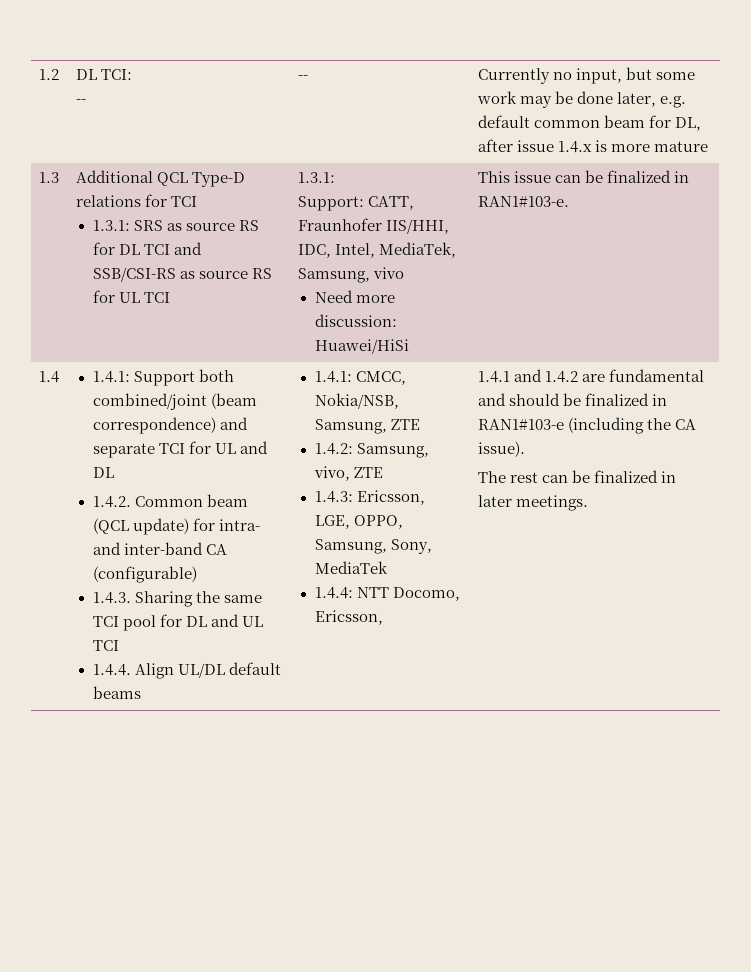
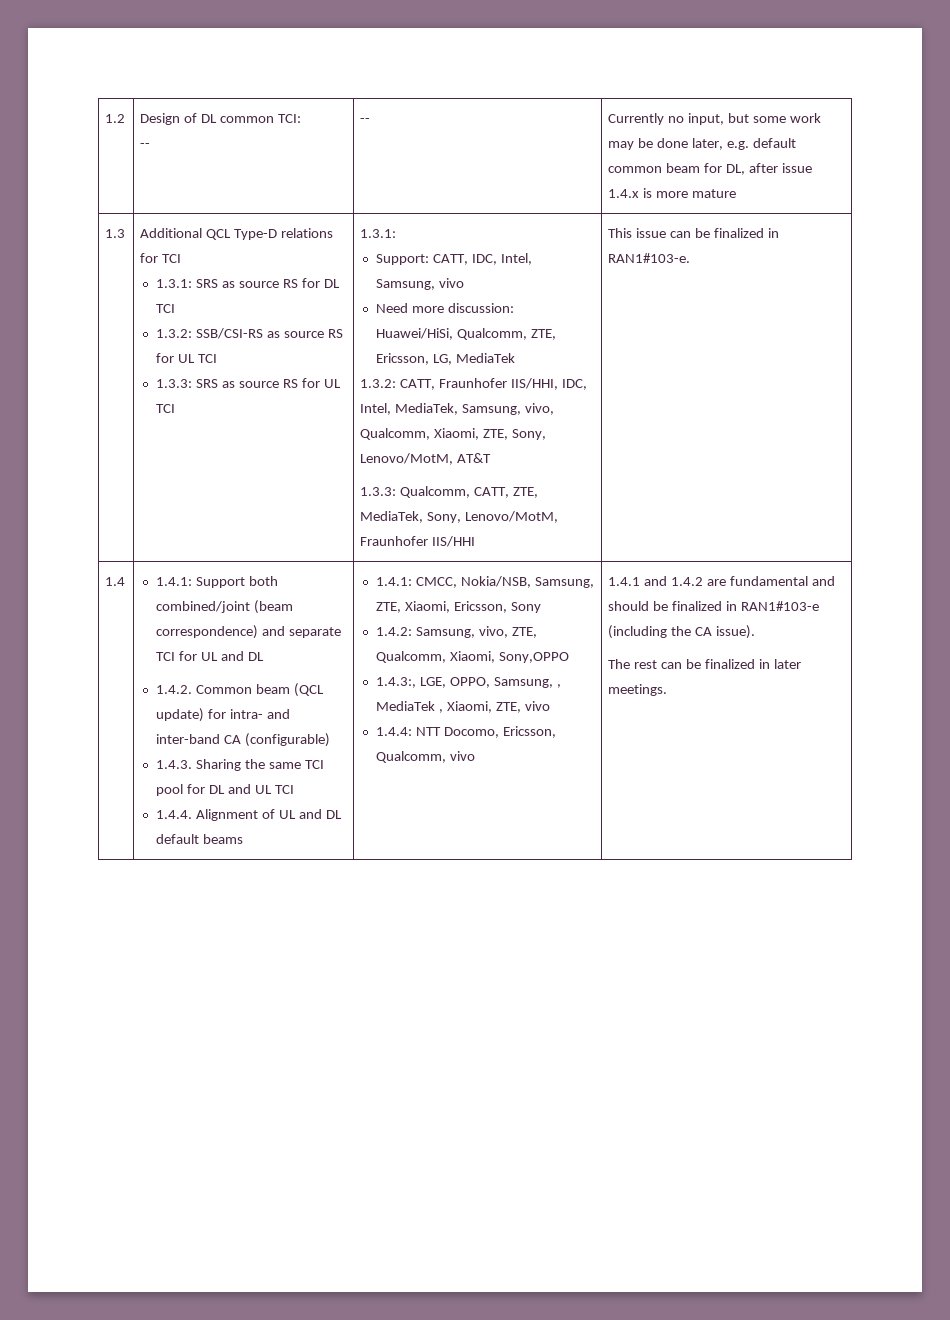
[76,69,98,80] DL -> [140,113,275,125] Design of DL common
[173,242,202,255] and -> [156,329,193,338] // 1.3.2:
[298,172,336,183] [298,196,365,211] | 1.3.1: // Support: -> [156,378,341,388] [156,404,176,413] [360,229,397,238] [376,253,533,265] [376,278,465,290] [376,303,515,313] [376,328,557,340] [376,353,516,365] [360,379,397,388] // 1.3.3: SRS as source RS for UL TCI | 1.3.1: // Support: CATT, IDC, Intel, Samsung, vivo // Need more discussion: Huawei/HiSi, Qualcomm, ZTE, Ericsson, LG, MediaTek // 1.3.2:
[373,267,405,279] [314,290,395,303] [314,314,397,327] [314,339,409,354] vivo // Need more discussion: Huawei/HiSi -> [525,403,555,415] [360,428,547,440] [360,453,492,465] [360,486,539,498] [360,511,559,523] [360,536,476,547] vivo, Qualcomm, Xiaomi, ZTE, Sony, Lenovo/MotM, AT&T // 1.3.3: Qualcomm, CATT, ZTE, MediaTek, Sony, Lenovo/MotM, Fraunhofer IIS/HHI
[134,663,225,679] Align UL/DL -> [196,809,342,821] Alignment of UL and DL
[390,419,420,430] ZTE -> [376,601,542,613] ZTE, Xiaomi, Ericsson, Sony
[353,467,383,478] [314,490,425,505] ZTE // 1.4.3: Ericsson, -> [512,627,538,638] [376,651,570,663] [376,677,417,688] ZTE, Qualcomm, Xiaomi, Sony,OPPO // 1.4.3:,
[390,539,432,554] [314,561,388,574] Sony, MediaTek -> [557,684,562,688] [376,701,551,713] , MediaTek , Xiaomi, ZTE, vivo
(383, 617) none -> [376,751,476,763] Qualcomm, vivo

